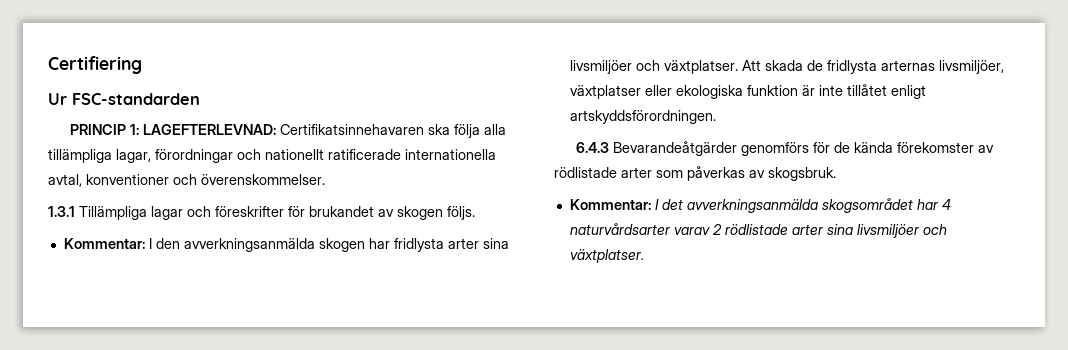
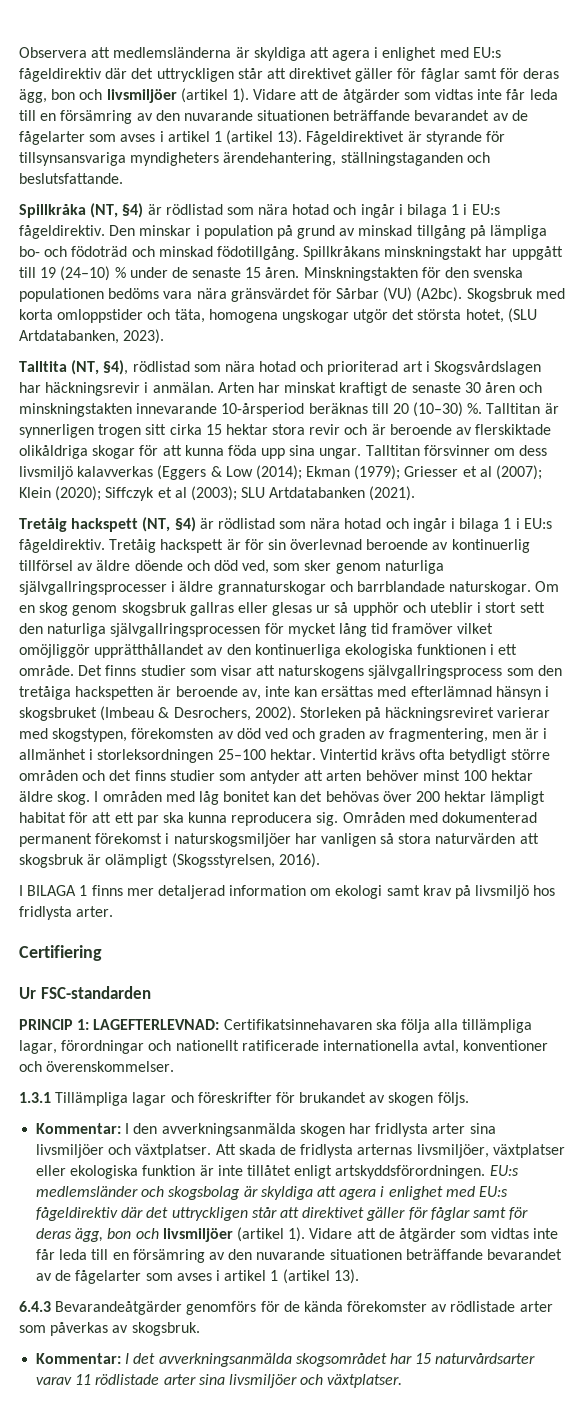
(48, 65) none -> [19,47,501,61] [19,68,560,82] [19,88,558,103] [19,110,528,124] [19,130,506,145] [19,152,490,166] [19,173,123,184] [19,203,500,218] [19,225,548,239] [19,246,563,260] [19,266,524,281] [19,287,565,302] [19,308,537,323] [19,329,165,344] [19,360,542,375] [19,382,543,396] [19,402,559,417] [19,424,552,438] [19,445,548,459] [19,465,543,480] [19,486,416,501] [19,517,552,532] [19,539,530,553] [19,560,444,574] [19,581,560,595] [19,602,545,616] [19,623,494,637] [19,644,518,658] [19,665,562,679] [19,686,550,700] [19,706,551,721] [19,728,548,742] [19,749,550,763] [19,770,534,784] [19,791,546,805] [19,812,538,826] [19,833,539,847] [19,853,320,868] [19,885,556,899] [19,906,114,920] Observera att medlemsländerna är skyldiga att agera i enlighet med EU:s fågeldirektiv där det uttryckligen står att direktivet gäller för fåglar samt för deras ägg, bon och livsmiljöer (artikel 1). Vidare att de åtgärder som vidtas inte får leda till en försämring av den nuvarande situationen beträffande bevarandet av de fågelarter som avses i artikel 1 (artikel 13). Fågeldirektivet är styrande för tillsynsansvariga myndigheters ärendehantering, ställningstaganden och beslutsfattande. // Spillkråka (NT, §4) är rödlistad som nära hotad och ingår i bilaga 1 i EU:s fågeldirektiv. Den minskar i population på grund av minskad tillgång på lämpliga bo- och födoträd och minskad födotillgång. Spillkråkans minskningstakt har uppgått till 19 (24–10) % under de senaste 15 åren. Minskningstakten för den svenska populationen bedöms vara nära gränsvärdet för Sårbar (VU) (A2bc). Skogsbruk med korta omloppstider och täta, homogena ungskogar utgör det största hotet, (SLU Artdatabanken, 2023). // Talltita (NT, §4), rödlistad som nära hotad och prioriterad art i Skogsvårdslagen har häckningsrevir i anmälan. Arten har minskat kraftigt de senaste 30 åren och minskningstakten innevarande 10-årsperiod beräknas till 20 (10–30) %. Talltitan är synnerligen trogen sitt cirka 15 hektar stora revir och är beroende av flerskiktade olikåldriga skogar för att kunna föda upp sina ungar. Talltitan försvinner om dess livsmiljö kalavverkas (Eggers & Low (2014); Ekman (1979); Griesser et al (2007); Klein (2020); Siffczyk et al (2003); SLU Artdatabanken (2021). // Tretåig hackspett (NT, §4) är rödlistad som nära hotad och ingår i bilaga 1 i EU:s fågeldirektiv. Tretåig hackspett är för sin överlevnad beroende av kontinuerlig tillförsel av äldre döende och död ved, som sker genom naturliga självgallringsprocesser i äldre grannaturskogar och barrblandade naturskogar. Om en skog genom skogsbruk gallras eller glesas ur så upphör och uteblir i stort sett den naturliga självgallringsprocessen för mycket lång tid framöver vilket omöjliggör upprätthållandet av den kontinuerliga ekologiska funktionen i ett område. Det finns studier som visar att naturskogens självgallringsprocess som den tretåiga hackspetten är beroende av, inte kan ersättas med efterlämnad hänsyn i skogsbruket (Imbeau & Desrochers, 2002). Storleken på häckningsreviret varierar med skogstypen, förekomsten av död ved och graden av fragmentering, men är i allmänhet i storleksordningen 25–100 hektar. Vintertid krävs ofta betydligt större områden och det finns studier som antyder att arten behöver minst 100 hektar äldre skog. I områden med låg bonitet kan det behövas över 200 hektar lämpligt habitat för att ett par ska kunna reproducera sig. Områden med dokumenterad permanent förekomst i naturskogsmiljöer har vanligen så stora naturvärden att skogsbruk är olämpligt (Skogsstyrelsen, 2016). // I BILAGA 1 finns mer detaljerad information om ekologi samt krav på livsmiljö hos fridlysta arter. //
(716, 117) none -> [489,1165,519,1176] [36,1186,508,1200] [36,1207,529,1221] [36,1227,559,1242] [36,1249,562,1263] [36,1269,359,1284] EU:s medlemsländer och skogsbolag är skyldiga att agera i enlighet med EU:s fågeldirektiv där det uttryckligen står att direktivet gäller för fåglar samt för deras ägg, bon och livsmiljöer (artikel 1). Vidare att de åtgärder som vidtas inte får leda till en försämring av den nuvarande situationen beträffande bevarandet av de fågelarter som avses i artikel 1 (artikel 13).
[941,199,951,210] 4 -> [415,1353,432,1364] 15
[711,224,722,235] 2 -> [75,1374,92,1385] 11

